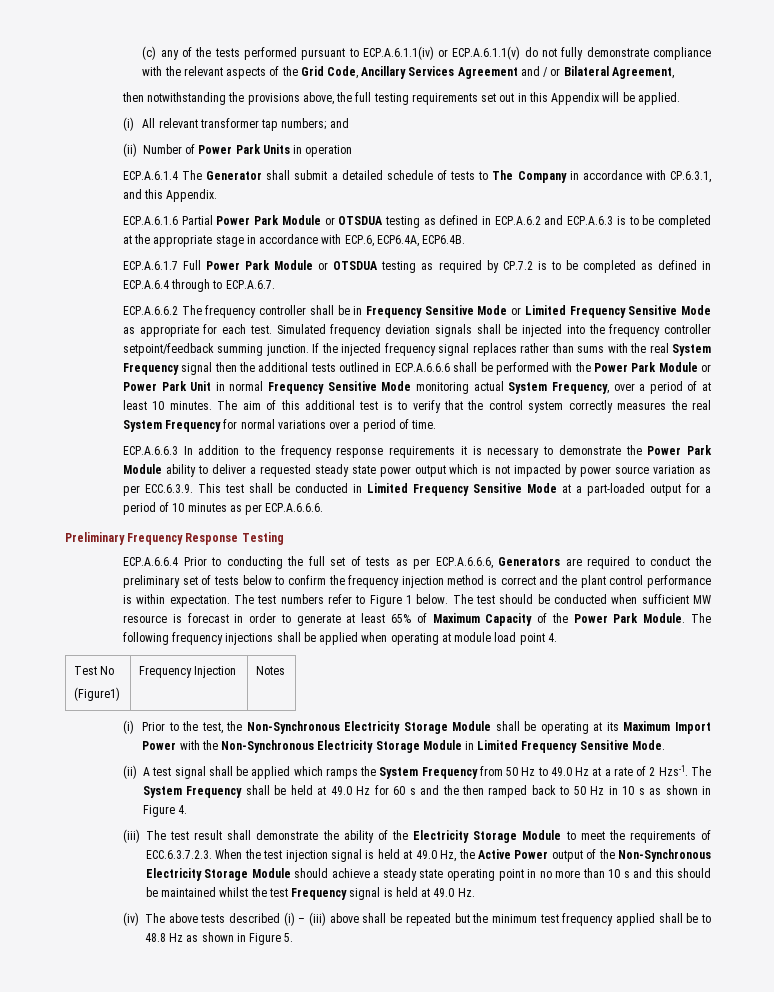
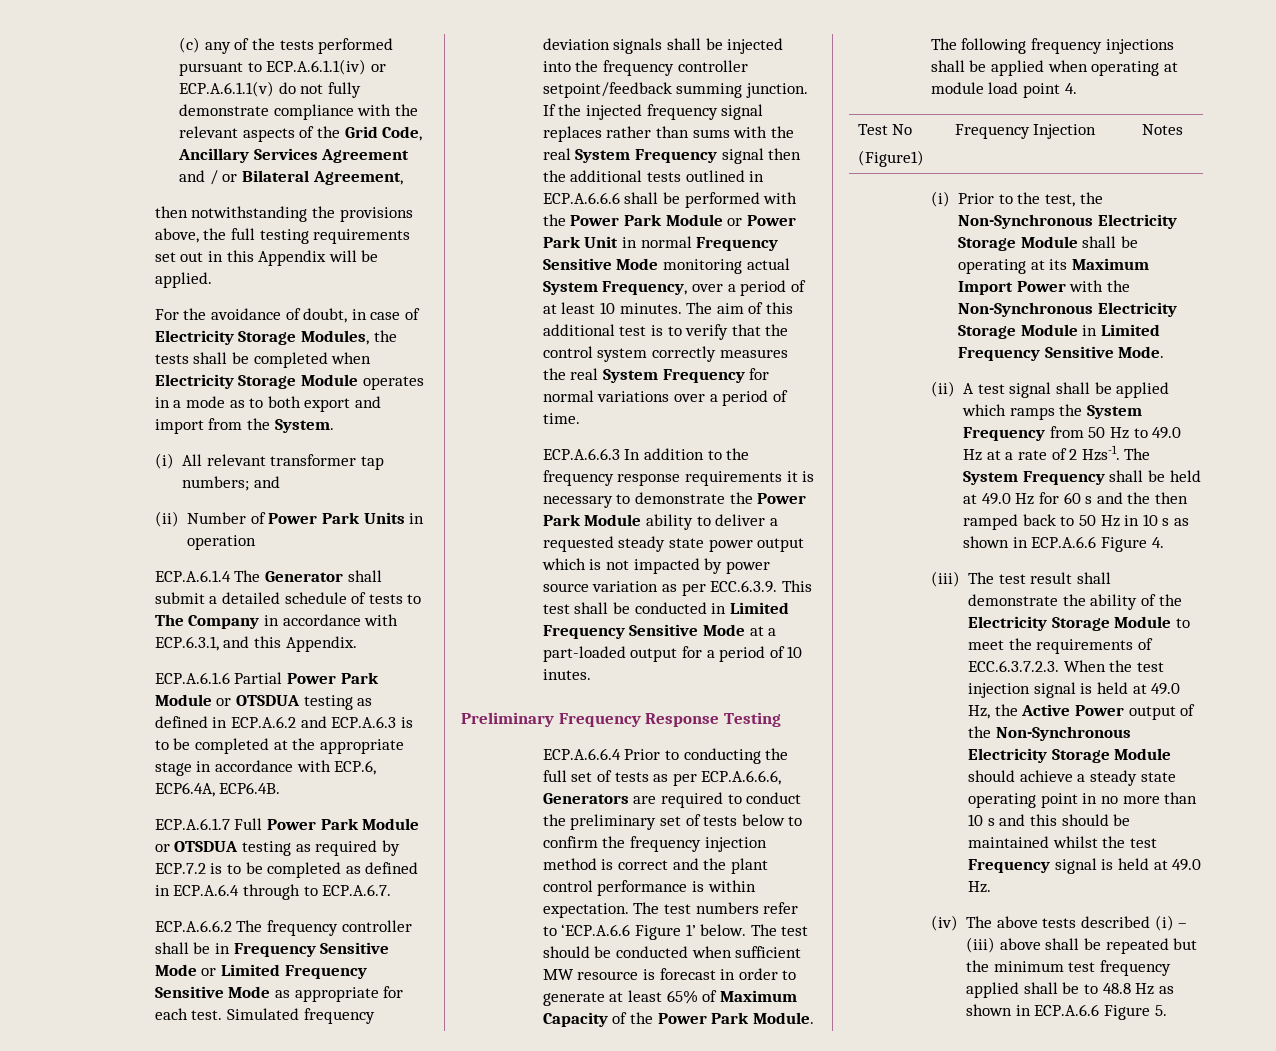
(680, 98) none -> [154,308,420,323] [154,330,397,345] [154,352,372,368] [154,374,424,390] [154,396,381,412] [154,418,334,434] // For the avoidance of doubt, in case of Electricity Storage Modules, the tests shall be completed when Electricity Storage Module operates in a mode as to both export and import from the System.
[670,171,711,183] CP.6.3.1, -> [154,636,219,651] ECP.6.3.1,
[502,261,533,270] CP.7.2 -> [154,863,206,874] ECP.7.2
[187,503,324,515] minutes as per ECP.A.6.6.6. -> [542,669,591,680] inutes.
[369,595,412,607] Figure 1 -> [561,924,696,940] ‘ECP.A.6.6 Figure 1’
(712, 790) none -> [1031,536,1097,548] ECP.A.6.6
(246, 937) none -> [1034,1004,1100,1016] ECP.A.6.6

